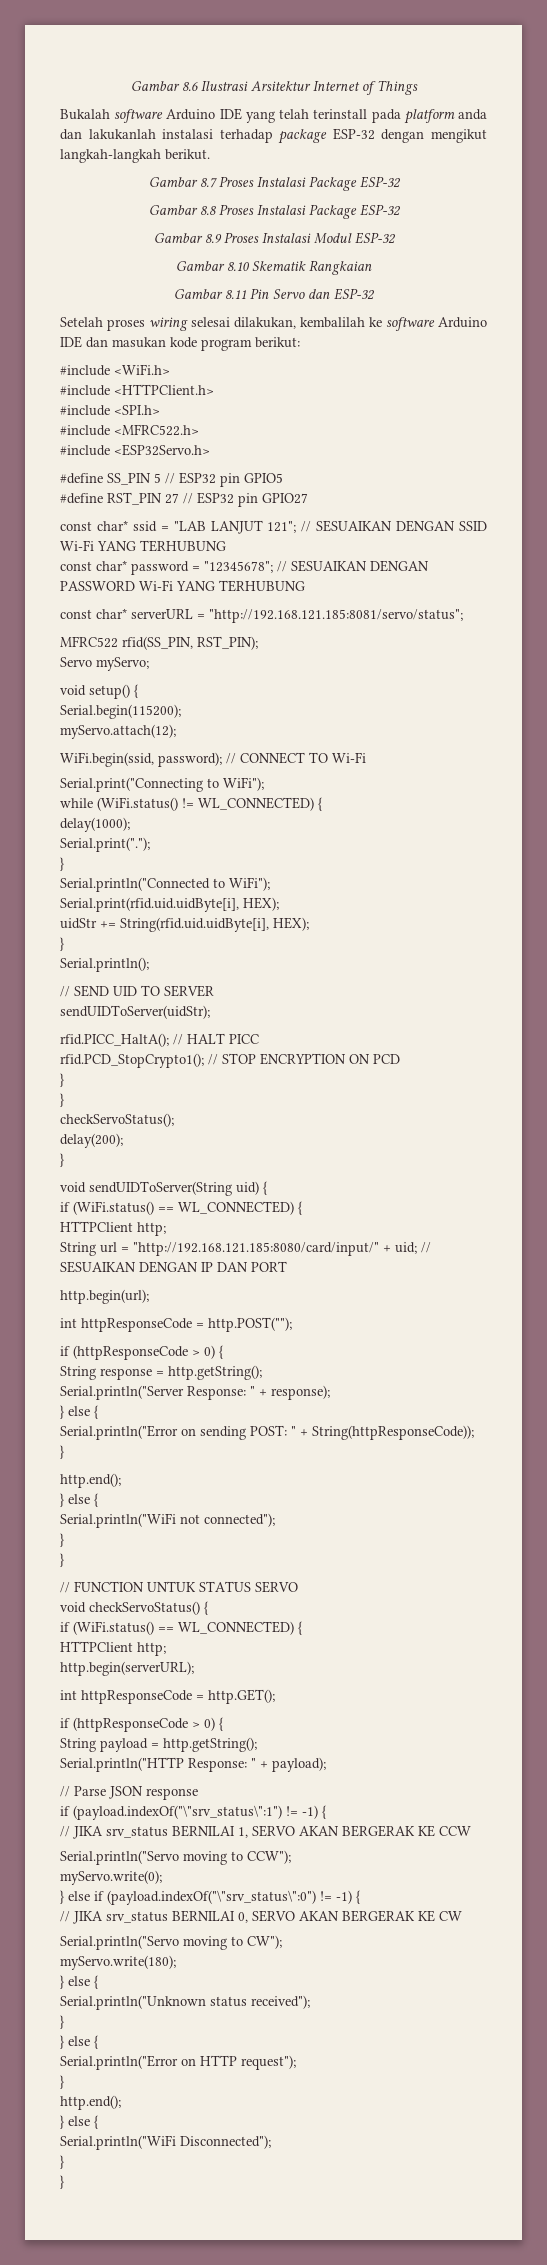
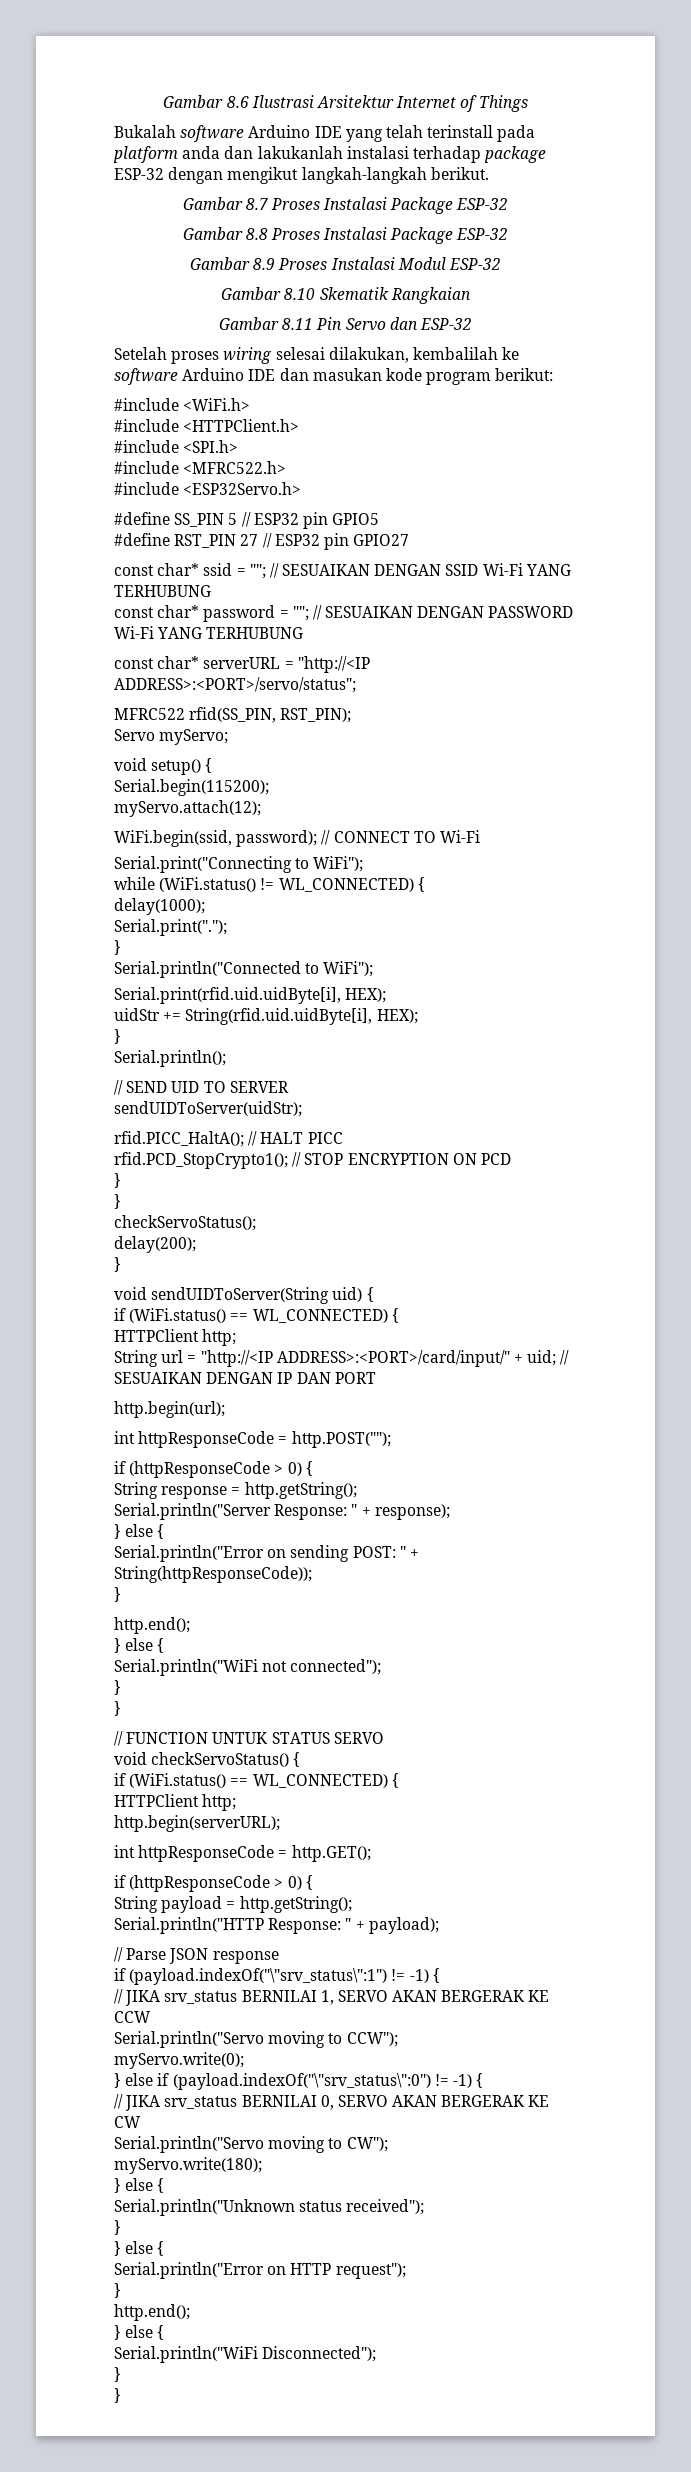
[173,520,297,534] "LAB LANJUT 121"; -> [249,564,266,579] "";
[204,561,273,573] "12345678"; -> [292,606,309,621] "";
[209,609,463,623] "http://192.168.121.185:8081/servo/status"; -> [297,656,370,673] [114,677,356,693] "http://<IP ADDRESS>:<PORT>/servo/status";
[133,1242,379,1256] "http://192.168.121.185:8080/card/input/" -> [200,1350,510,1367] "http://<IP ADDRESS>:<PORT>/card/input/"

